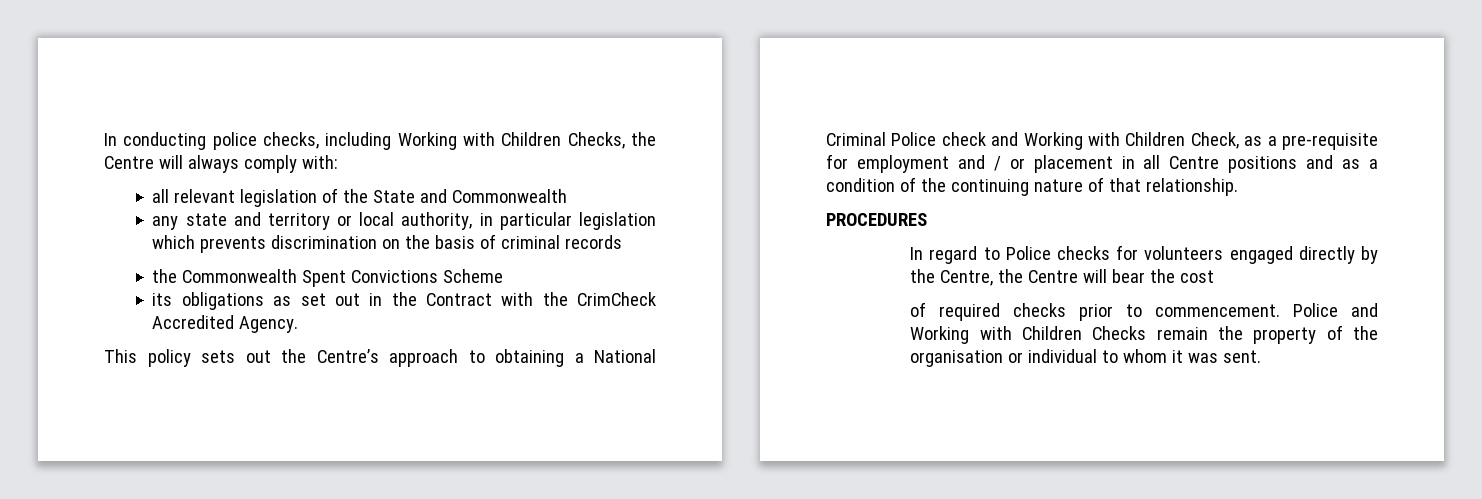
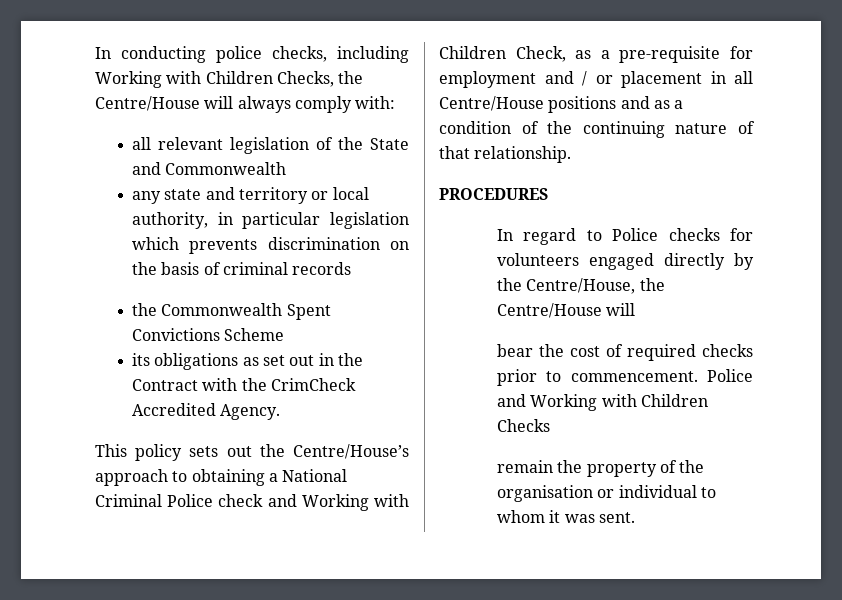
[104,156,154,169] Centre -> [95,96,200,111] Centre/House
[316,349,379,363] Centre’s -> [292,444,409,459] Centre/House’s
[1169,156,1220,169] Centre -> [439,96,544,111] Centre/House
[940,269,1108,286] Centre, the Centre will -> [526,278,665,294] [496,303,636,318] Centre/House, the Centre/House will //
(1215, 276) // -> (600, 351) none
(1147, 333) none -> (550, 425) //

